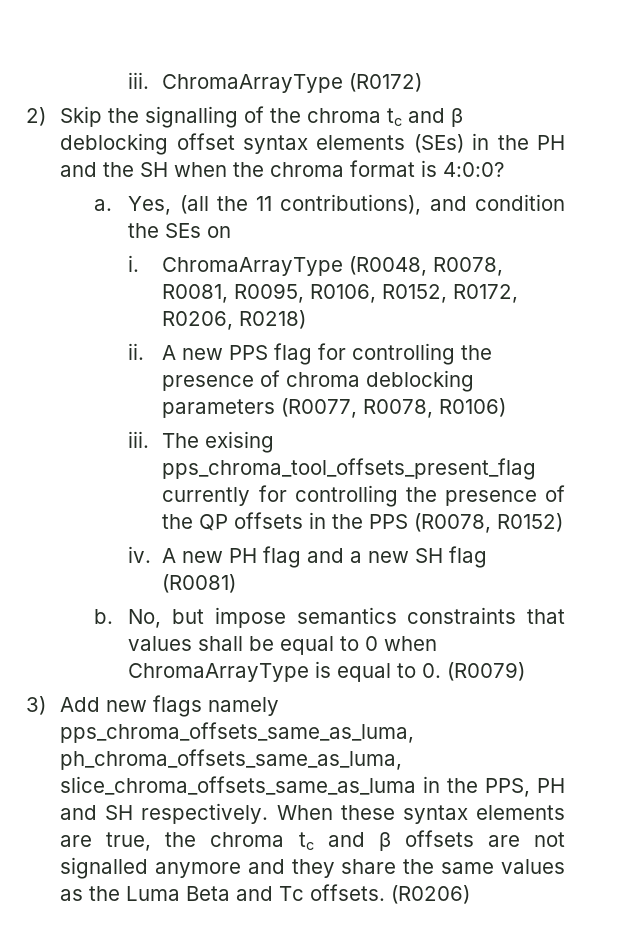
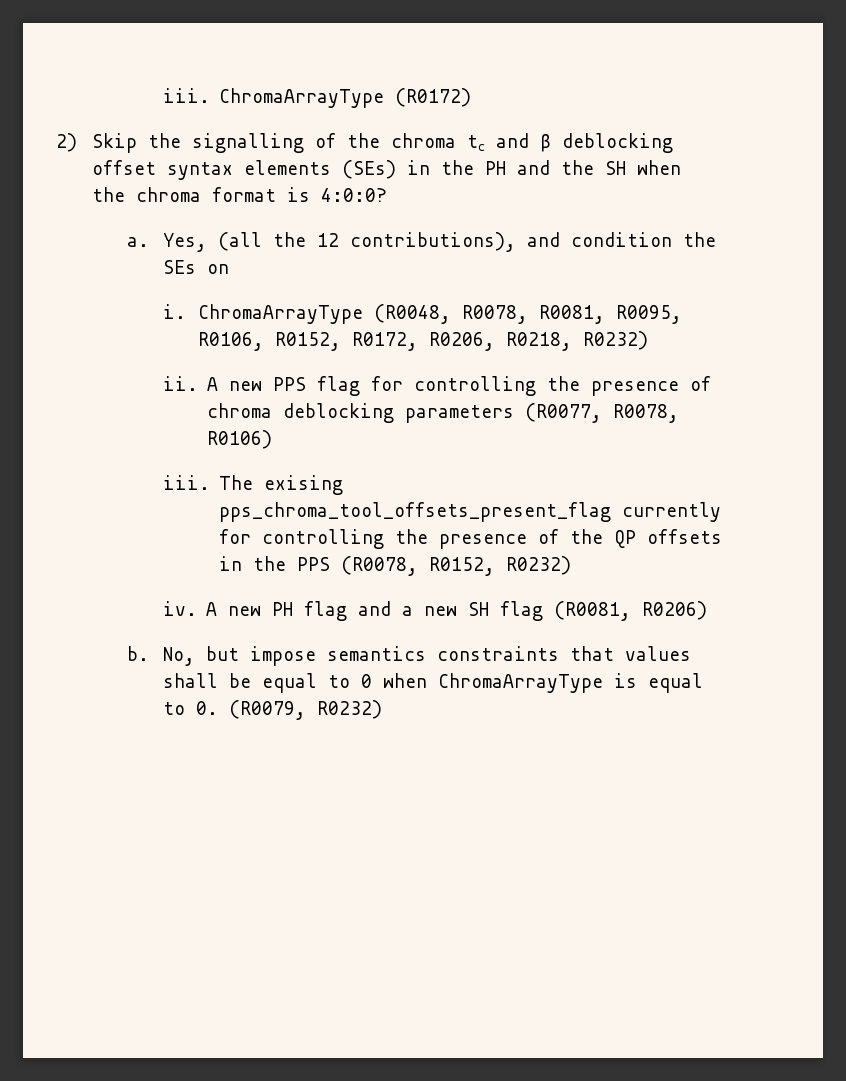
[256,196,273,211] 11 -> [316,233,339,247] 12
[239,310,307,329] R0218) -> [506,331,649,351] R0218, R0232)
[497,513,564,532] R0152) -> [429,556,572,576] R0152, R0232)
[162,574,237,593] (R0081) -> [554,601,708,621] (R0081, R0206)
[447,662,526,681] [26,695,280,717] [60,722,415,743] [60,749,403,770] [60,776,565,797] [60,803,565,824] [60,830,565,851] [60,857,566,879] [60,884,471,904] (R0079) // 3) Add new flags namely pps_chroma_offsets_same_as_luma, ph_chroma_offsets_same_as_luma, slice_chroma_offsets_same_as_luma in the PPS, PH and SH respectively. When these syntax elements are true, the chroma tc and β offsets are not signalled anymore and they share the same values as the Luma Beta and Tc offsets. (R0206) -> [228,700,382,720] (R0079, R0232)

